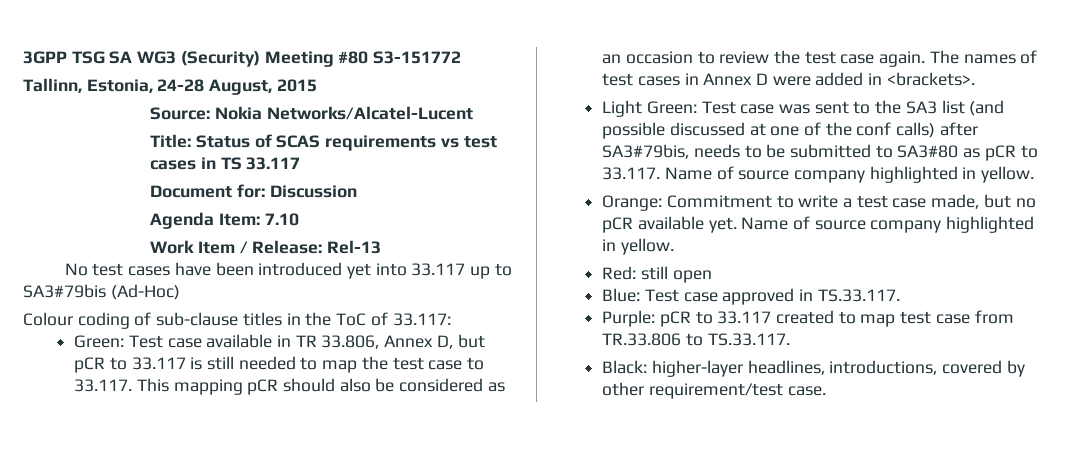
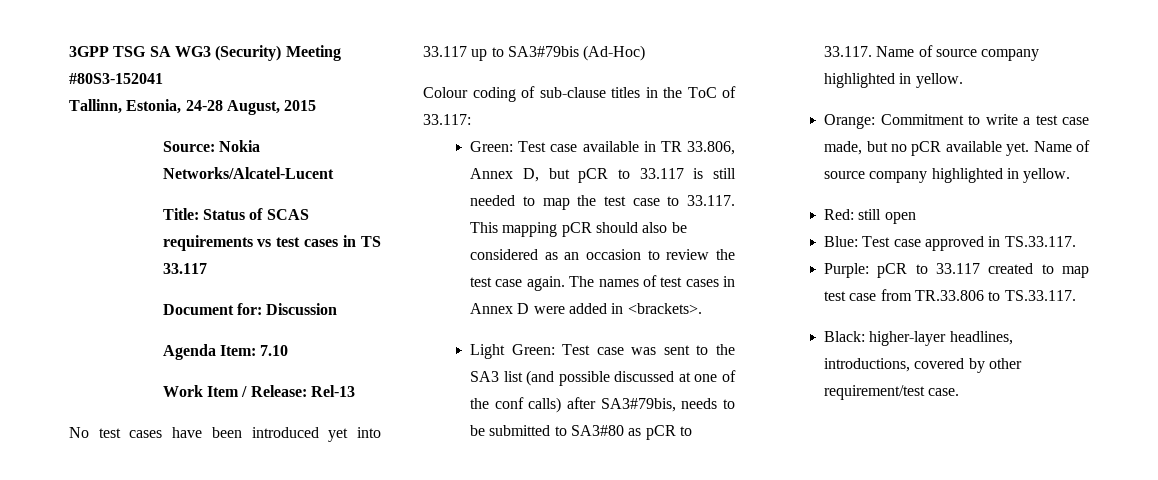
[338,51,462,64] #80 S3-151772 -> [69,73,163,84] #80S3-152041

